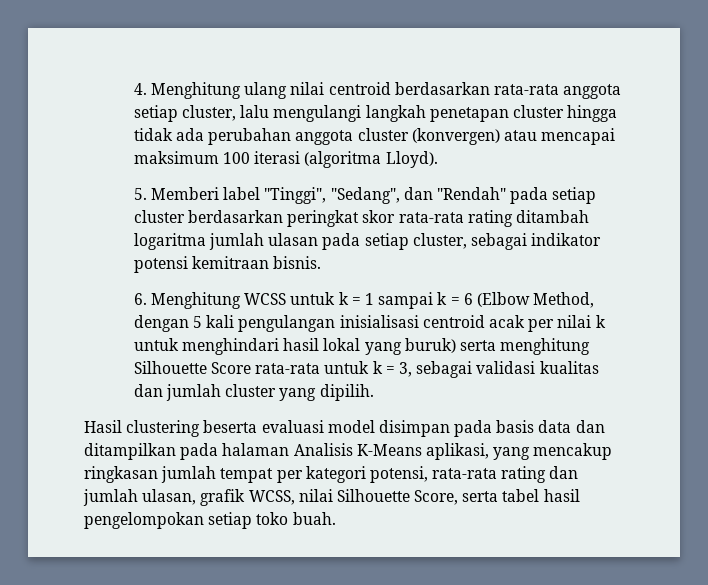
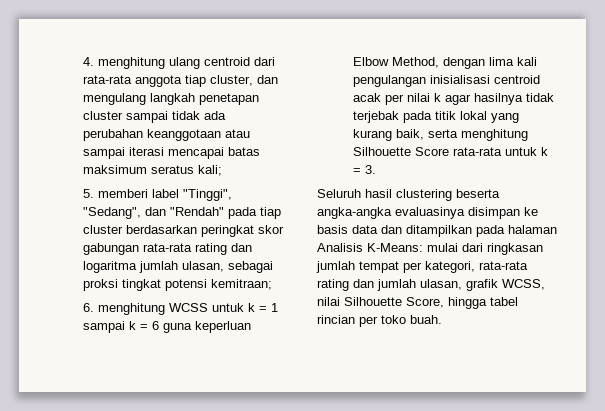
[151,82,622,99] [133,105,362,122] Menghitung ulang nilai centroid berdasarkan rata-rata anggota setiap cluster, lalu mengulangi -> [97,57,275,69] [82,75,278,87] [82,93,146,105] menghitung ulang centroid dari rata-rata anggota tiap cluster, dan mengulang
[567,105,618,122] hingga -> [125,111,168,123] sampai
[295,128,616,145] [133,151,438,168] anggota cluster (konvergen) atau mencapai maksimum 100 iterasi (algoritma Lloyd). -> [146,129,250,141] [82,147,260,159] [82,165,222,176] keanggotaan atau sampai iterasi mencapai batas maksimum seratus kali;
[151,187,220,200] Memberi -> [97,189,148,198] memberi
[552,187,597,204] setiap -> [259,207,281,219] tiap
[398,210,589,227] rata-rata rating ditambah -> [82,243,252,255] gabungan rata-rata rating dan
[268,233,602,250] [133,256,322,273] ulasan pada setiap cluster, sebagai indikator potensi kemitraan bisnis. -> [181,261,273,273] [82,279,272,291] ulasan, sebagai proksi tingkat potensi kemitraan;
[151,292,242,309] Menghitung -> [97,303,165,315] menghitung
[476,292,530,307] (Elbow -> [162,321,251,333] [352,57,389,66] guna keperluan Elbow
[193,316,203,328] 5 -> [488,57,514,66] lima
[133,338,456,355] untuk menghindari hasil lokal yang buruk) -> [444,93,554,105] [352,111,519,123] [352,129,424,141] agar hasilnya tidak terjebak pada titik lokal yang kurang baik,
[398,361,599,378] [133,384,374,401] [84,420,493,437] 3, sebagai validasi kualitas dan jumlah cluster yang dipilih. // Hasil clustering beserta evaluasi model disimpan pada -> [364,165,376,174] [317,189,500,201] [317,207,538,219] 3. // Seluruh hasil clustering beserta angka-angka evaluasinya disimpan ke
[356,443,613,460] K-Means aplikasi, yang mencakup -> [367,243,483,252] K-Means: mulai dari
[305,466,428,483] kategori potensi, -> [425,261,475,273] kategori,
[462,489,580,502] [84,512,253,529] serta tabel hasil pengelompokan setiap -> [448,297,518,309] [317,315,378,327] hingga tabel rincian per

